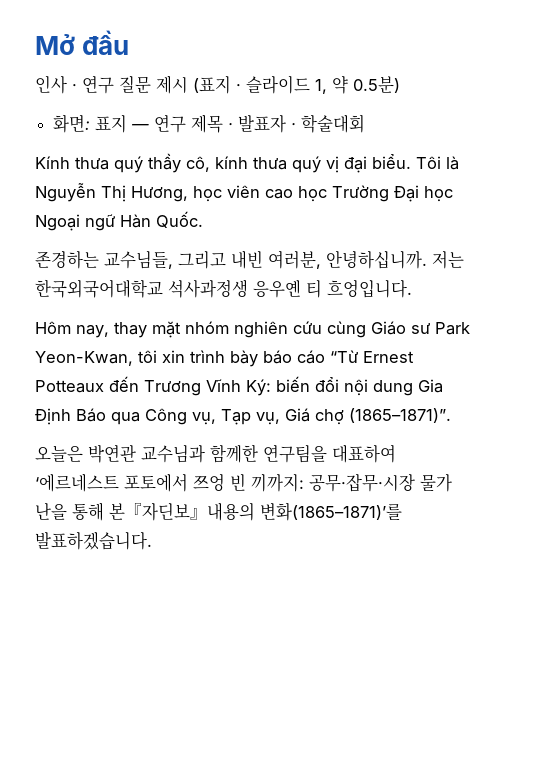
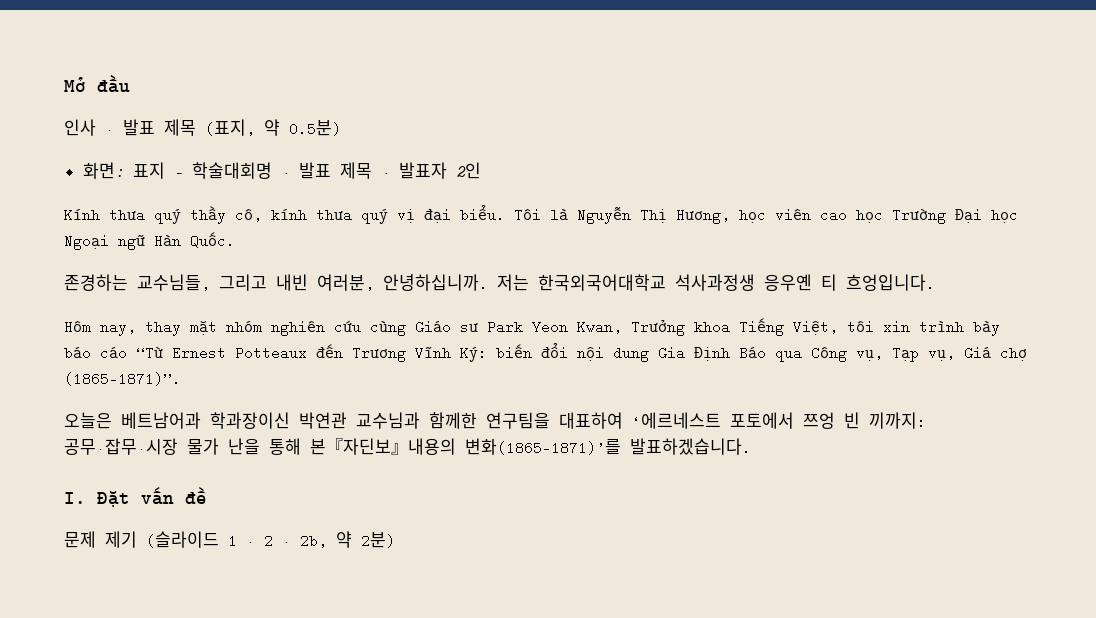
[82,75,327,94] 연구 질문 제시 (표지 · 슬라이드 1, -> [123,119,255,136] 발표 제목 (표지,
[154,114,187,133] 연구 -> [191,162,331,179] 학술대회명 · 발표
[291,114,366,133] · 학술대회 -> [455,162,481,179] 2인
[35,351,133,366] Yeon-Kwan, -> [532,318,838,336] Yeon Kwan, Trưởng khoa Tiếng Việt,
(83, 454) none -> [121,412,290,429] 베트남어과 학과장이신
(152, 541) none -> [64,487,207,507] [64,531,395,548] // I. Đặt vấn đề // 문제 제기 (슬라이드 1 · 2 · 2b, 약 2분)

